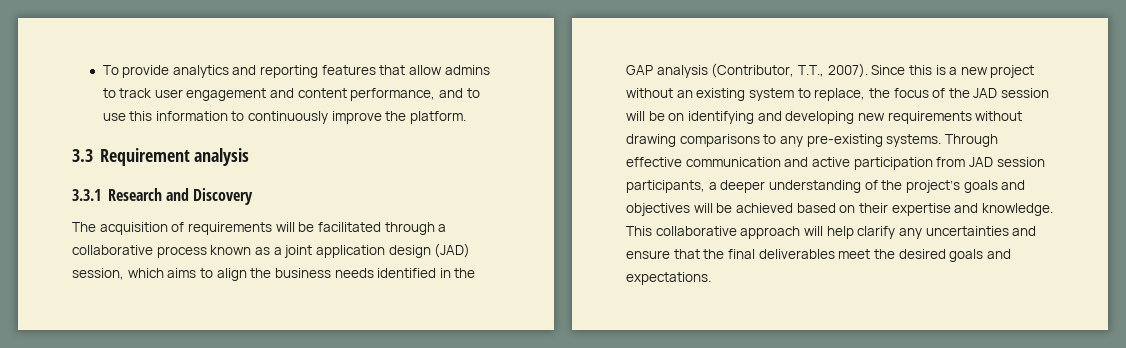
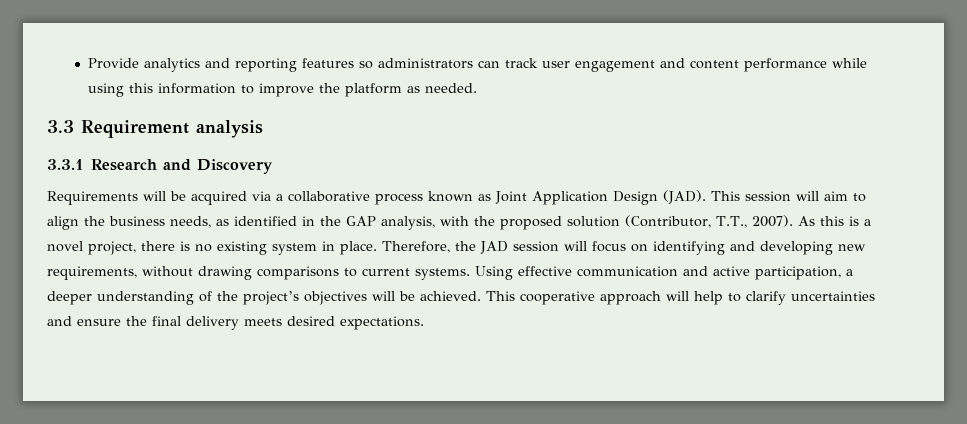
[102,65,170,78] To provide -> [88,58,140,69] Provide
[379,65,490,75] [102,88,116,98] that allow admins to -> [359,58,501,69] so administrators can
[350,88,480,101] [102,113,126,121] performance, and to use -> [744,58,868,72] [88,83,125,97] performance while using
[248,111,329,124] continuously -> (255, 89) none
[410,111,467,124] platform. -> [345,83,478,97] platform as needed.
[72,222,435,235] The acquisition of requirements will be facilitated through -> [47,191,271,205] Requirements will be acquired via
[273,243,471,258] [72,268,197,280] a joint application design (JAD) session, which aims -> [495,190,848,205] Joint Application Design (JAD). This session will aim
[334,268,374,278] needs -> [170,216,229,228] needs, as
[656,65,708,78] analysis -> [381,216,620,230] analysis, with the proposed solution
[871,65,906,75] Since -> [797,216,815,226] As
[960,65,1035,78] [626,88,946,101] new project without an existing system to replace, the focus of -> [47,241,450,255] novel project, there is no existing system in place. Therefore,
[648,111,665,121] be -> [592,241,626,252] focus
[887,111,972,124] requirements -> [47,266,137,280] requirements,
[779,134,998,147] [626,157,1045,170] [626,180,705,193] any pre-existing systems. Through effective communication and active participation from JAD session participants, -> [362,266,841,280] current systems. Using effective communication and active participation,
[963,180,1026,193] goals and -> (299, 298) none
[735,203,1053,216] [626,226,737,236] achieved based on their expertise and knowledge. This collaborative -> [420,291,595,305] achieved. This cooperative
[857,226,922,239] clarify any -> [728,291,786,305] to clarify
[673,249,700,259] that -> (121, 322) none
[758,249,1011,262] deliverables meet the desired goals and -> [186,316,335,330] delivery meets desired

